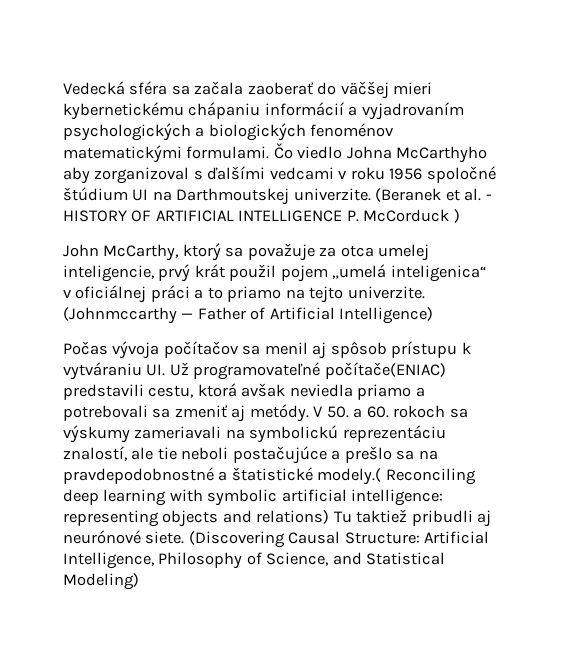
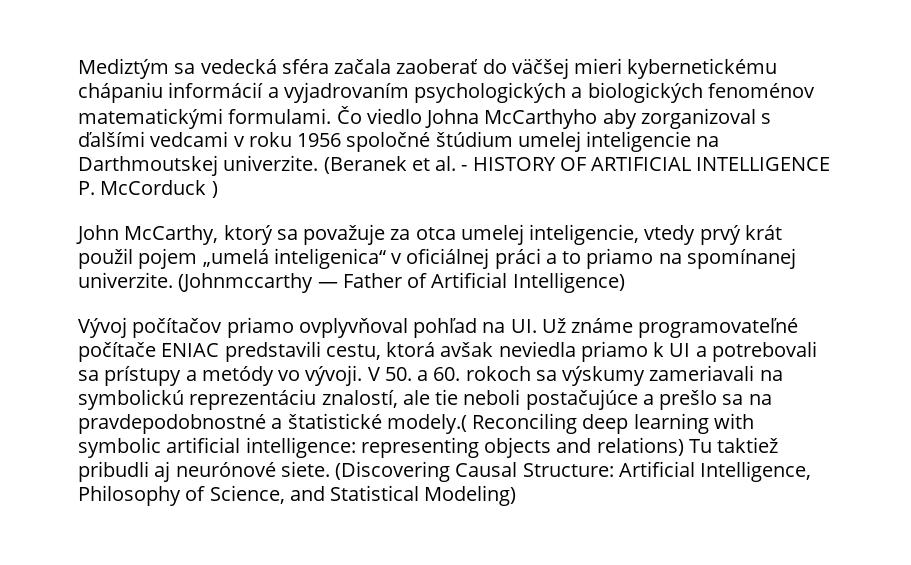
[63,81,190,95] Vedecká sféra sa -> [78,58,329,79] Mediztým sa vedecká sféra
[132,189,149,201] UI -> [517,131,692,152] umelej inteligencie
(154, 273) none -> [644,225,696,245] vtedy
[309,286,344,303] tejto -> [686,248,796,269] spomínanej
[63,341,471,359] [63,362,446,380] Počas vývoja počítačov sa menil aj spôsob prístupu k vytváraniu UI. Už programovateľné počítače(ENIAC) -> [78,317,799,338] [78,342,220,362] Vývoj počítačov priamo ovplyvňoval pohľad na UI. Už známe programovateľné počítače ENIAC
(412, 392) none -> [653,342,691,357] k UI
[174,404,309,422] zmeniť aj metódy. -> [104,365,363,386] prístupy a metódy vo vývoji.

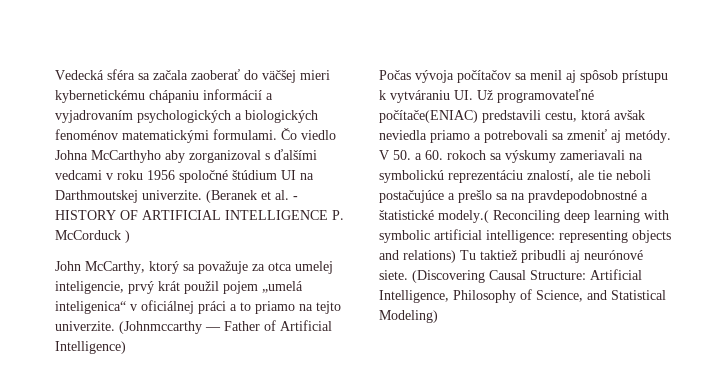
[78,58,329,79] Mediztým sa vedecká sféra -> [55,69,150,80] Vedecká sféra sa
[517,131,692,152] umelej inteligencie -> [281,170,296,180] UI
[644,225,696,245] vtedy -> (124, 287) none
[686,248,796,269] spomínanej -> [316,301,341,314] tejto
[78,317,799,338] [78,342,220,362] Vývoj počítačov priamo ovplyvňoval pohľad na UI. Už známe programovateľné počítače ENIAC -> [379,70,668,83] [379,89,594,103] [379,110,478,123] Počas vývoja počítačov sa menil aj spôsob prístupu k vytváraniu UI. Už programovateľné počítače(ENIAC)
[653,342,691,357] k UI -> (470, 136) none
[104,365,363,386] prístupy a metódy vo vývoji. -> [567,129,671,143] zmeniť aj metódy.

